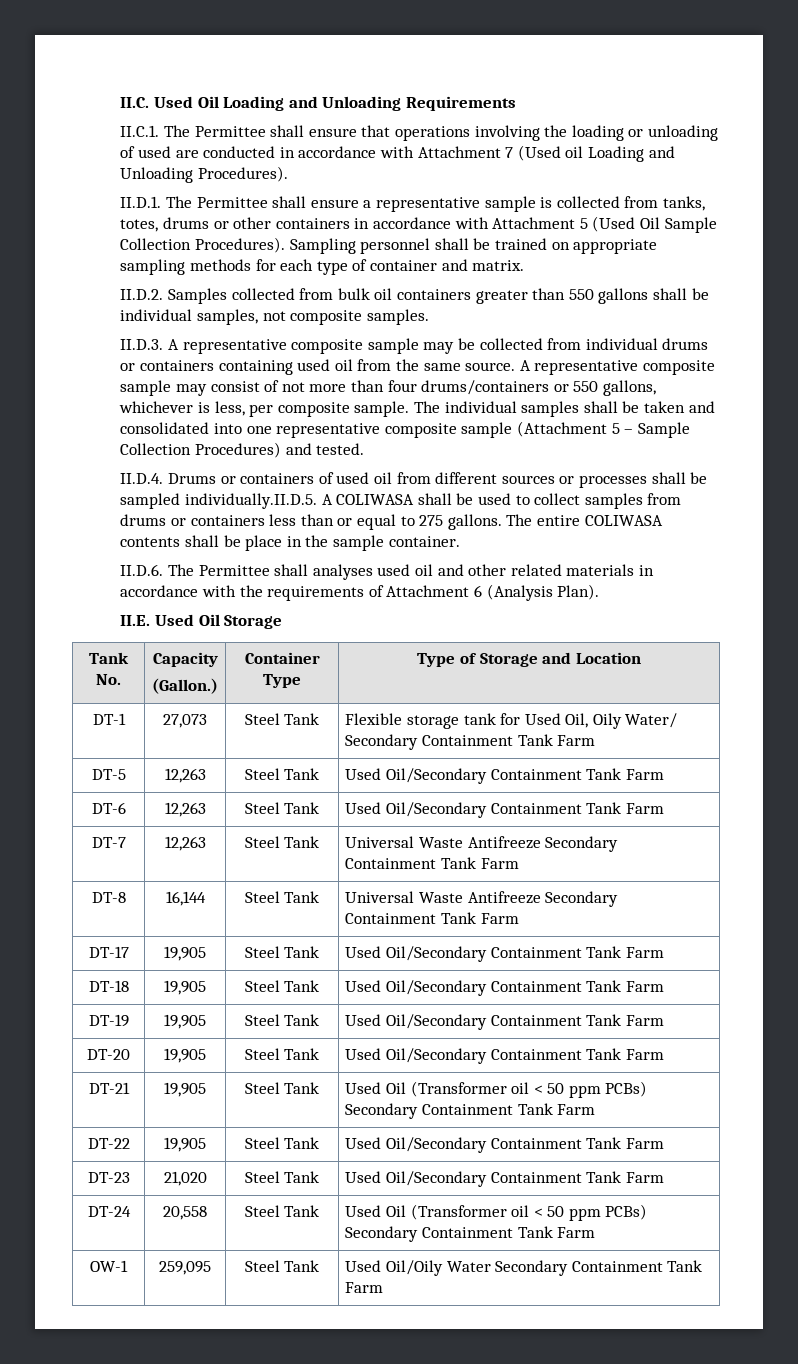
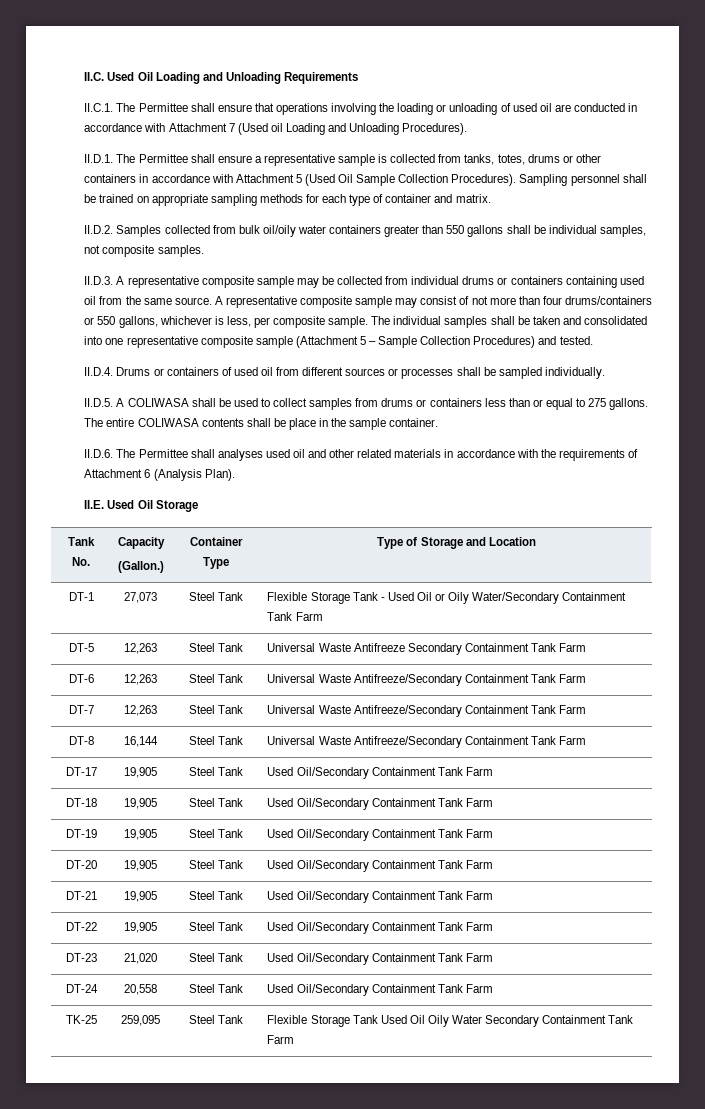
(172, 152) none -> [539,103,552,112] oil
[374,288,393,300] oil -> [262,225,326,237] oil/oily water
[185,493,318,509] individually.II.D.5. -> [544,367,605,379] [84,398,114,407] individually. // II.D.5.
[406,713,678,729] [345,734,419,750] storage tank for Used Oil, Oily Water/ Secondary -> [310,592,560,604] Storage Tank - Used Oil or Oily Water/Secondary
[345,768,664,784] [91,802,126,814] [164,802,206,817] [244,802,320,814] [345,802,664,818] [91,837,126,848] [164,836,206,851] [244,836,320,848] [345,836,619,852] [345,857,519,869] | Used Oil/Secondary Containment Tank Farm // DT-6 | 12,263 | Steel Tank | Used Oil/Secondary Containment Tank Farm // DT-7 | 12,263 | Steel Tank | Universal Waste Antifreeze Secondary Containment Tank Farm -> [267,643,587,655] [68,674,94,683] [124,674,157,685] [188,674,244,683] [267,674,587,686] [68,705,94,714] [124,705,157,716] [188,705,244,714] [267,705,587,717] | Universal Waste Antifreeze Secondary Containment Tank Farm // DT-6 | 12,263 | Steel Tank | Universal Waste Antifreeze/Secondary Containment Tank Farm // DT-7 | 12,263 | Steel Tank | Universal Waste Antifreeze/Secondary Containment Tank Farm
[467,891,619,907] Antifreeze Secondary -> [353,736,462,748] Antifreeze/Secondary
[385,1081,648,1098] [345,1103,419,1119] Oil (Transformer oil < 50 ppm PCBs) Secondary -> [296,891,369,903] Oil/Secondary
[385,1204,648,1221] [345,1226,596,1242] [90,1260,128,1272] Oil (Transformer oil < 50 ppm PCBs) Secondary Containment Tank Farm // OW-1 -> [296,984,493,996] [65,1015,97,1024] Oil/Secondary Containment Tank Farm // TK-25
[345,1260,443,1276] Used Oil/Oily -> [267,1015,450,1027] Flexible Storage Tank Used Oil Oily

